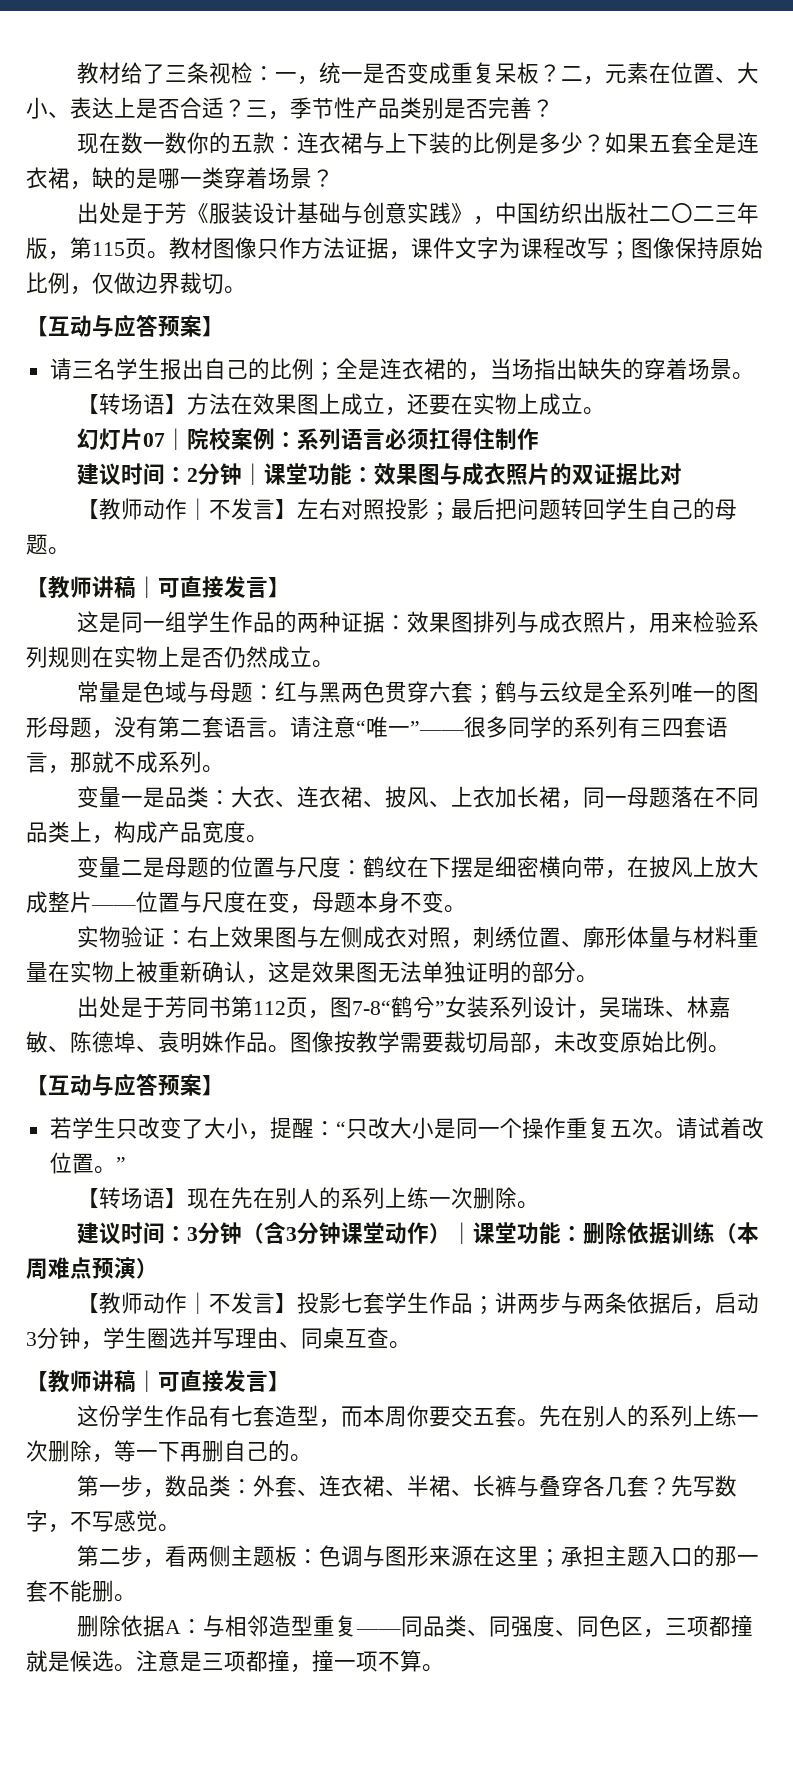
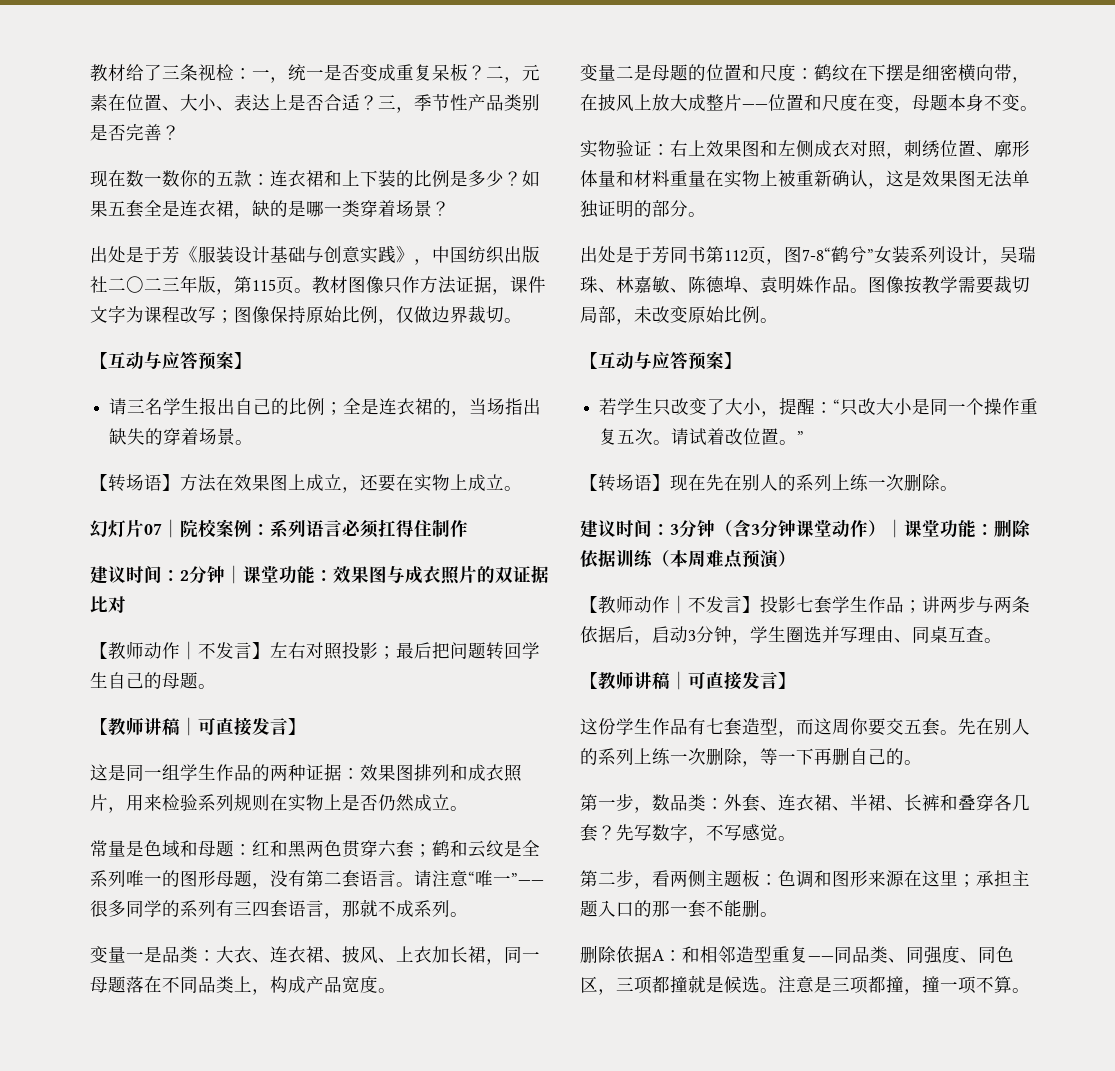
[362,132,385,154] 与 -> [324,170,342,187] 和
[516,611,539,633] 与 -> [450,764,468,781] 和
[186,681,209,703] 与 -> [180,840,198,857] 和
[296,681,319,703] 与 -> [270,840,288,857] 和
[516,681,539,703] 与 -> [450,840,468,857] 和
[274,856,297,878] 与 -> [742,64,760,81] 和
[180,891,202,913] 与 -> [804,94,822,111] 和
[296,926,319,948] 与 -> [760,140,778,157] 和
[670,926,693,948] 与 -> [616,170,634,187] 和
[362,1405,385,1427] 本 -> [814,718,832,735] 这
[516,1475,539,1497] 与 -> [940,794,958,811] 和
[362,1545,385,1567] 与 -> [814,870,832,887] 和
[202,1615,225,1637] 与 -> [682,946,700,963] 和

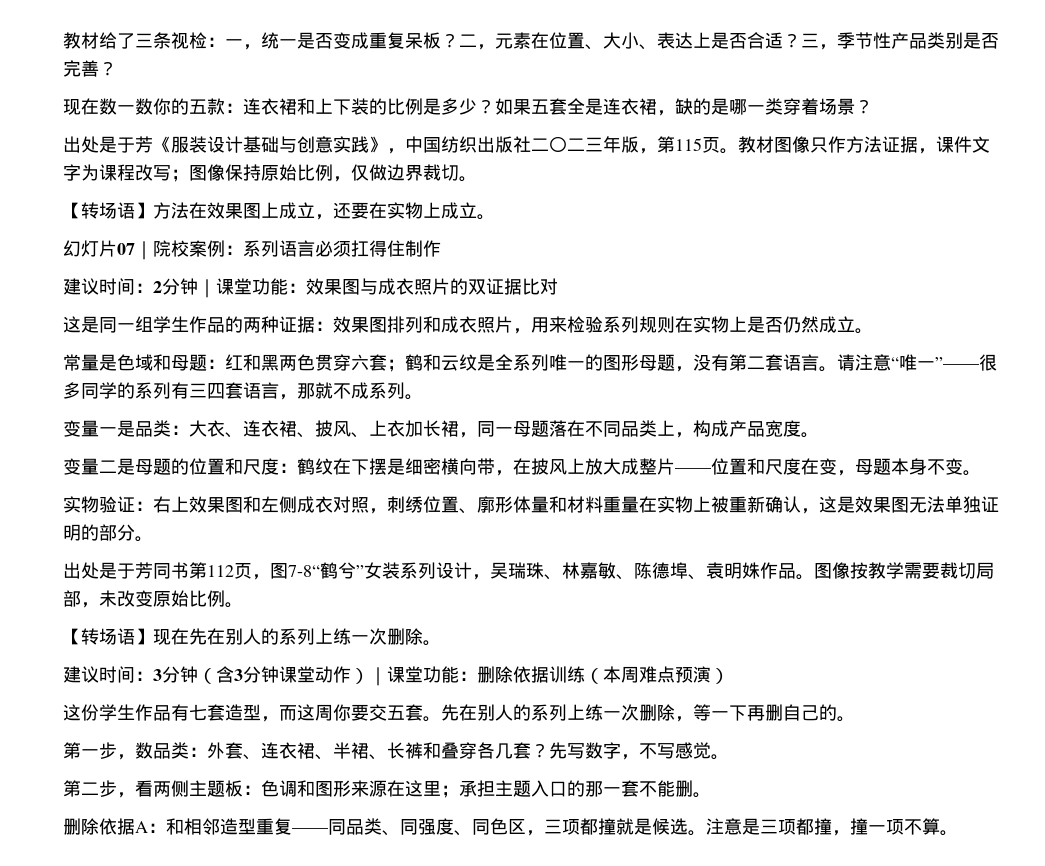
[90,351,252,370] [109,397,542,417] [109,428,254,445] // 【互动与应答预案】 // 请三名学生报出自己的比例；全是连衣裙的，当场指出缺失的穿着场景。 -> (477, 179) none
[90,641,540,660] [90,672,216,689] [90,717,306,736] // 【教师动作｜不发言】左右对照投影；最后把问题转回学生自己的母题。 // 【教师讲稿｜可直接发言】 -> (558, 286) none
[580,351,742,370] [599,397,1039,417] [599,428,805,446] // 【互动与应答预案】 // 若学生只改变了大小，提醒：“只改大小是同一个操作重复五次。请试着改位置。” -> (243, 605) none
[580,595,1030,614] [580,625,1002,645] [580,671,796,690] // 【教师动作｜不发言】投影七套学生作品；讲两步与两条依据后，启动3分钟，学生圈选并写理由、同桌互查。 // 【教师讲稿｜可直接发言】 -> (729, 676) none

